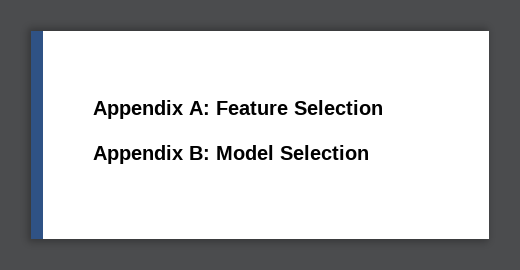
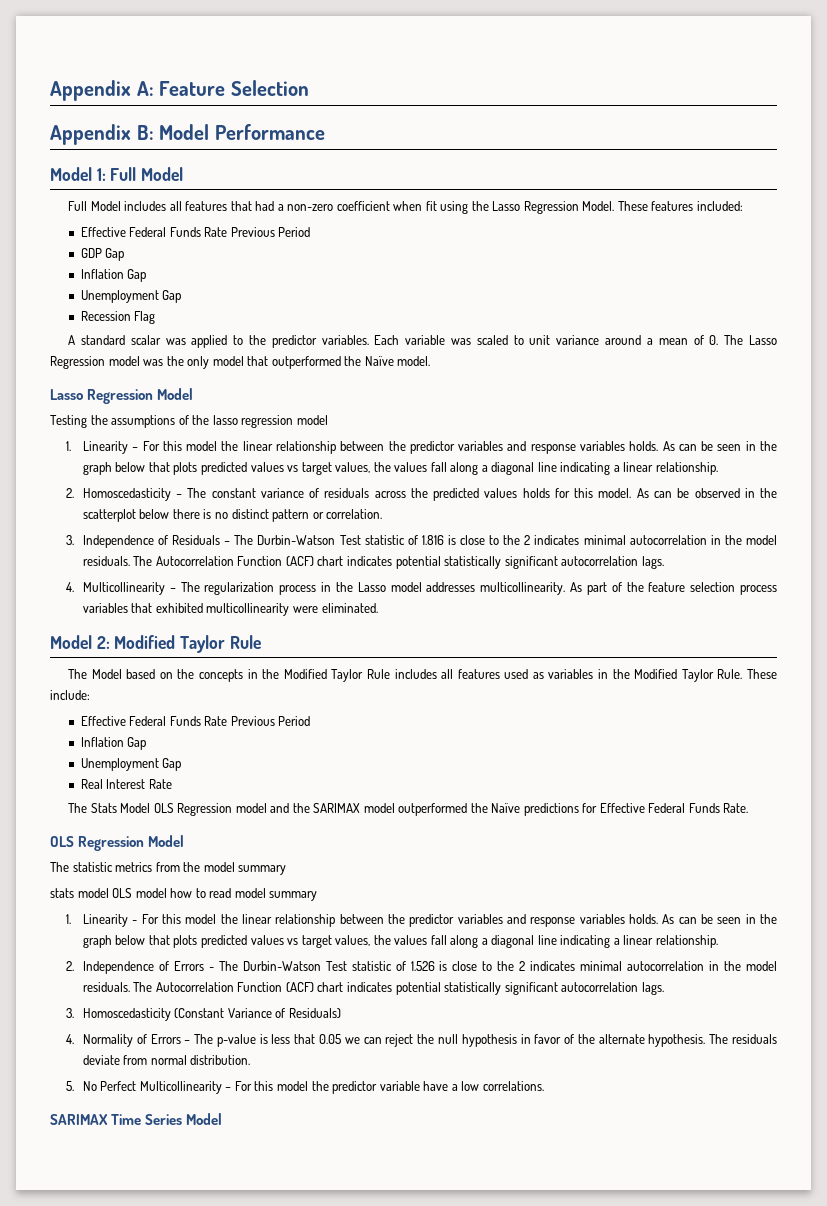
[280,145,369,160] Selection -> [214,124,325,140] [50,167,184,181] [68,201,743,214] [80,227,311,237] [80,248,125,261] [80,269,147,282] [80,290,182,303] [80,311,156,324] [68,335,778,348] [50,356,431,369] [50,388,194,404] [50,415,328,428] [66,441,777,454] [82,462,718,475] [66,488,777,501] [82,509,383,522] [66,535,778,548] [82,556,664,569] [66,582,778,595] [82,603,378,616] [50,635,261,653] [68,669,777,682] [50,690,90,700] [80,716,311,726] [80,737,147,750] [80,758,182,771] [80,779,172,789] [68,803,749,816] [50,835,185,851] [50,862,287,875] [50,888,318,901] [66,914,778,927] [82,935,718,948] [66,961,777,974] [82,982,664,995] [66,1008,341,1021] [66,1034,777,1047] [82,1055,251,1065] [66,1081,544,1094] [50,1113,223,1125] Performance // Model 1: Full Model // Full Model includes all features that had a non-zero coefficient when fit using the Lasso Regression Model. These features included: // Effective Federal Funds Rate Previous Period // GDP Gap // Inflation Gap // Unemployment Gap // Recession Flag // A standard scalar was applied to the predictor variables. Each variable was scaled to unit variance around a mean of 0. The Lasso Regression model was the only model that outperformed the Naïve model. // Lasso Regression Model // Testing the assumptions of the lasso regression model // 1. Linearity – For this model the linear relationship between the predictor variables and response variables holds. As can be seen in the graph below that plots predicted values vs target values, the values fall along a diagonal line indicating a linear relationship. // 2. Homoscedasticity – The constant variance of residuals across the predicted values holds for this model. As can be observed in the scatterplot below there is no distinct pattern or correlation. // 3. Independence of Residuals – The Durbin-Watson Test statistic of 1.816 is close to the 2 indicates minimal autocorrelation in the model residuals. The Autocorrelation Function (ACF) chart indicates potential statistically significant autocorrelation lags. // 4. Multicollinearity – The regularization process in the Lasso model addresses multicollinearity. As part of the feature selection process variables that exhibited multicollinearity were eliminated. // Model 2: Modified Taylor Rule // The Model based on the concepts in the Modified Taylor Rule includes all features used as variables in the Modified Taylor Rule. These include: // Effective Federal Funds Rate Previous Period // Inflation Gap // Unemployment Gap // Real Interest Rate // The Stats Model OLS Regression model and the SARIMAX model outperformed the Naïve predictions for Effective Federal Funds Rate. // OLS Regression Model // The statistic metrics from the model summary // stats model OLS model how to read model summary // 1. Linearity - For this model the linear relationship between the predictor variables and response variables holds. As can be seen in the graph below that plots predicted values vs target values, the values fall along a diagonal line indicating a linear relationship. // 2. Independence of Errors - The Durbin-Watson Test statistic of 1.526 is close to the 2 indicates minimal autocorrelation in the model residuals. The Autocorrelation Function (ACF) chart indicates potential statistically significant autocorrelation lags. // 3. Homoscedasticity (Constant Variance of Residuals) // 4. Normality of Errors – The p-value is less that 0.05 we can reject the null hypothesis in favor of the alternate hypothesis. The residuals deviate from normal distribution. // 5. No Perfect Multicollinearity – For this model the predictor variable have a low correlations. // SARIMAX Time Series Model

